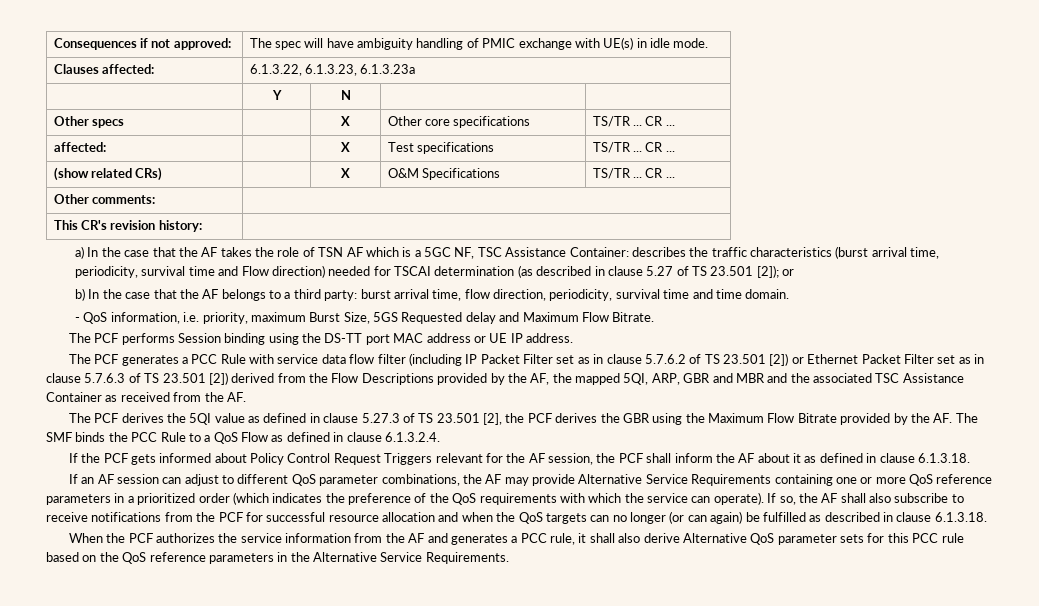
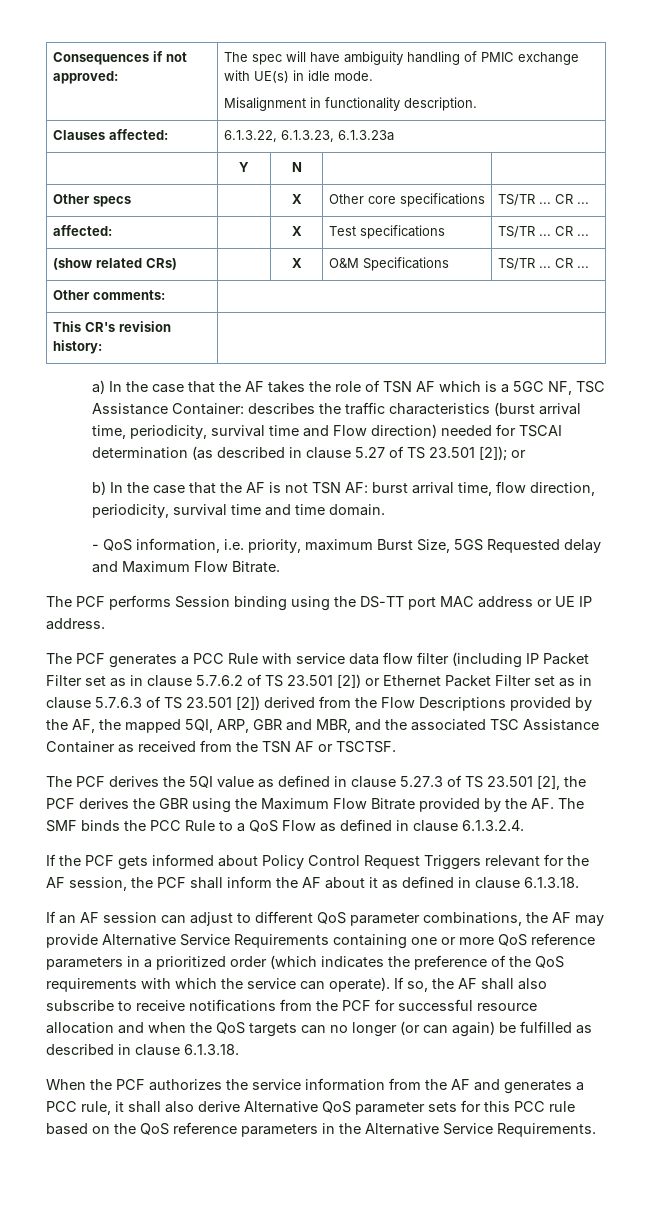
(709, 43) none -> [223,97,477,111] // Misalignment in functionality description.
[221,289,358,301] belongs to a third party: -> [269,482,369,494] is not TSN AF:
[735,373,765,383] MBR -> [316,719,351,733] MBR,
[226,392,246,402] AF. -> [262,741,396,753] TSN AF or TSCTSF.

